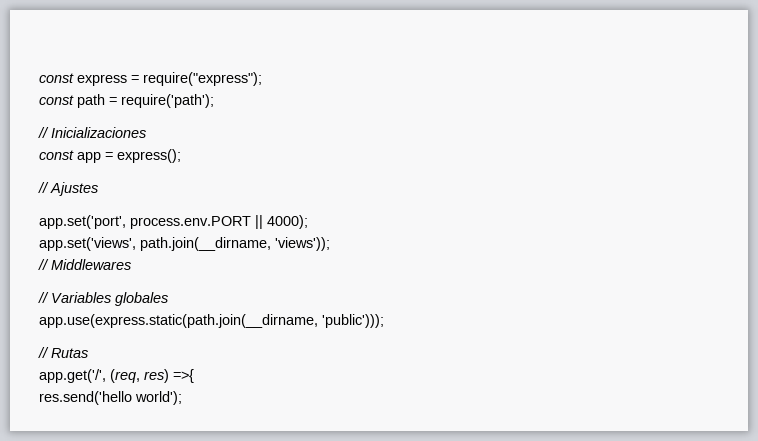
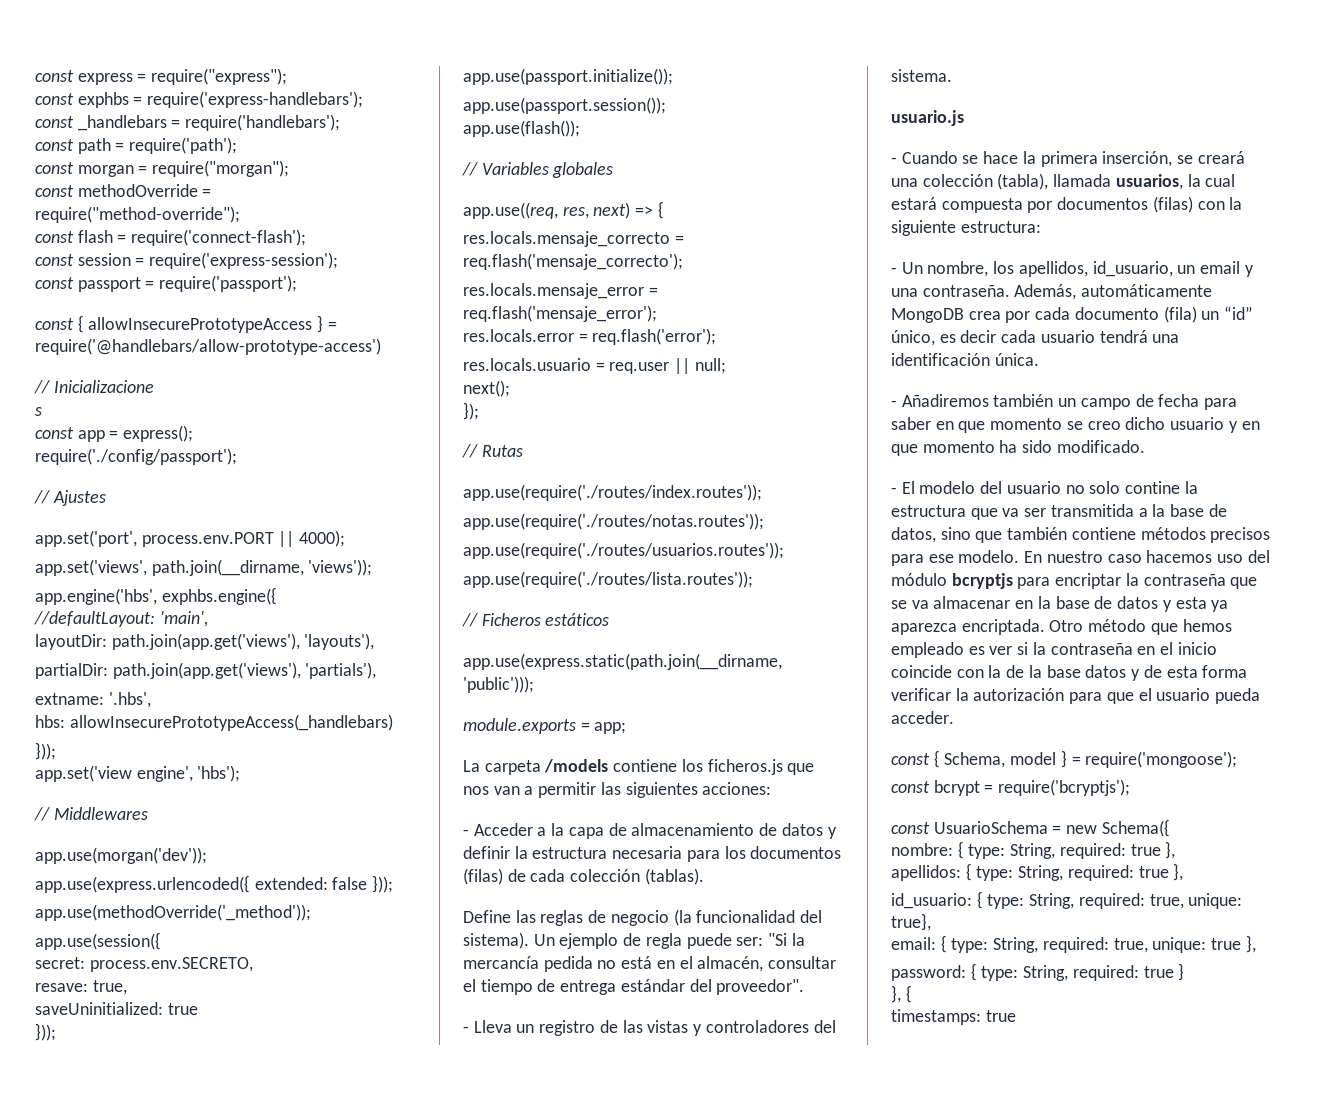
[77,94,214,108] [38,127,146,138] path = require('path'); // // Inicializaciones -> [77,91,364,108] [35,114,341,131] [35,137,238,154] [35,160,290,177] [35,184,212,197] [35,206,240,223] [35,229,307,246] [35,252,339,269] [35,275,298,292] [35,315,337,333] [35,338,381,355] [34,380,154,394] [35,407,42,416] exphbs = require('express-handlebars'); // const _handlebars = require('handlebars'); // const path = require('path'); // const morgan = require("morgan"); // const methodOverride = require("method-override"); // const flash = require('connect-flash'); // const session = require('express-session'); // const passport = require('passport'); // const { allowInsecurePrototypeAccess } = require('@handlebars/allow-prototype-access') // // Inicializacione // s
(181, 156) none -> [35,448,237,465] // require('./config/passport');
[38,259,131,270] [38,292,168,306] [39,314,384,328] [38,347,88,358] [39,369,194,383] [39,391,182,405] // Middlewares // // Variables globales // app.use(express.static(path.join(__dirname, 'public'))); // // Rutas // app.get('/', (req, res) =>{ // res.send('hello world'); -> [35,587,277,605] [34,611,208,627] [35,633,375,650] [35,662,377,679] [35,692,151,708] [35,714,393,731] [35,742,56,760] [35,765,241,782] [34,807,148,821] [35,847,207,864] [35,875,394,893] [35,904,311,921] [35,932,161,950] [35,957,253,972] [35,980,127,995] [35,1002,198,1015] [35,1023,56,1041] [463,68,673,85] [463,97,666,114] [463,120,580,137] [462,162,614,178] [463,201,664,219] [463,231,684,247] [463,253,683,270] [463,283,658,299] [463,305,657,322] [463,328,717,345] [463,358,726,374] [463,380,510,397] [463,402,479,420] [462,444,523,458] [463,484,762,501] [463,513,764,530] [463,542,784,559] [463,571,753,588] [462,613,610,627] [463,653,782,670] [463,676,534,693] [463,718,627,734] [463,759,815,775] [463,782,772,798] [463,823,837,839] [463,846,842,862] [463,868,704,885] [463,909,823,926] [463,932,805,949] [463,956,837,972] [463,979,805,995] [463,1020,836,1036] [891,69,952,82] [891,110,964,126] [891,151,1245,167] [891,173,1236,190] [891,196,1243,213] [891,220,1041,236] [891,261,1254,277] [891,284,1213,300] [891,306,1254,323] [891,330,1180,346] [891,353,1039,366] [891,394,1238,410] [891,417,1260,433] [891,440,1145,456] [891,481,1198,494] [891,504,1227,520] [891,527,1271,543] [891,550,1270,566] [891,573,1258,589] [891,596,1229,612] [891,619,1232,635] [891,642,1217,658] [891,665,1248,681] [891,688,1261,704] [891,711,954,724] [891,750,1238,768] [891,779,1131,796] [891,819,1170,837] [891,841,1176,859] [891,863,1184,881] [891,891,1243,909] [891,913,931,931] [891,935,1256,953] [891,963,1185,981] [891,985,912,1003] [891,1009,1016,1025] app.engine('hbs', exphbs.engine({ // //defaultLayout: 'main', // layoutDir: path.join(app.get('views'), 'layouts'), // partialDir: path.join(app.get('views'), 'partials'), // extname: '.hbs', // hbs: allowInsecurePrototypeAccess(_handlebars) // })); // app.set('view engine', 'hbs'); // // Middlewares // app.use(morgan('dev')); // app.use(express.urlencoded({ extended: false })); // app.use(methodOverride('_method')); // app.use(session({ // secret: process.env.SECRETO, // resave: true, // saveUninitialized: true // })); // app.use(passport.initialize()); // app.use(passport.session()); // app.use(flash()); // // Variables globales // app.use((req, res, next) => { // res.locals.mensaje_correcto = req.flash('mensaje_correcto'); // res.locals.mensaje_error = req.flash('mensaje_error'); // res.locals.error = req.flash('error'); // res.locals.usuario = req.user || null; // next(); // }); // // Rutas // app.use(require('./routes/index.routes')); // app.use(require('./routes/notas.routes')); // app.use(require('./routes/usuarios.routes')); // app.use(require('./routes/lista.routes')); // // Ficheros estáticos // app.use(express.static(path.join(__dirname, 'public'))); // module.exports = app; // La carpeta /models contiene los ficheros.js que nos van a permitir las siguientes acciones: // - Acceder a la capa de almacenamiento de datos y definir la estructura necesaria para los documentos (filas) de cada colección (tablas). // Define las reglas de negocio (la funcionalidad del sistema). Un ejemplo de regla puede ser: "Si la mercancía pedida no está en el almacén, consultar el tiempo de entrega estándar del proveedor". // - Lleva un registro de las vistas y controladores del sistema. // usuario.js // - Cuando se hace la primera inserción, se creará una colección (tabla), llamada usuarios, la cual estará compuesta por documentos (filas) con la siguiente estructura: // - Un nombre, los apellidos, id_usuario, un email y una contraseña. Además, automáticamente MongoDB crea por cada documento (fila) un “id” único, es decir cada usuario tendrá una identificación única. // - Añadiremos también un campo de fecha para saber en que momento se creo dicho usuario y en que momento ha sido modificado. // - El modelo del usuario no solo contine la estructura que va ser transmitida a la base de datos, sino que también contiene métodos precisos para ese modelo. En nuestro caso hacemos uso del módulo bcryptjs para encriptar la contraseña que se va almacenar en la base de datos y esta ya aparezca encriptada. Otro método que hemos empleado es ver si la contraseña en el inicio coincide con la de la base datos y de esta forma verificar la autorización para que el usuario pueda acceder. // const { Schema, model } = require('mongoose'); // const bcrypt = require('bcryptjs'); // const UsuarioSchema = new Schema({ // nombre: { type: String, required: true }, // apellidos: { type: String, required: true }, // id_usuario: { type: String, required: true, unique: true}, // email: { type: String, required: true, unique: true }, // password: { type: String, required: true } // }, { // timestamps: true

